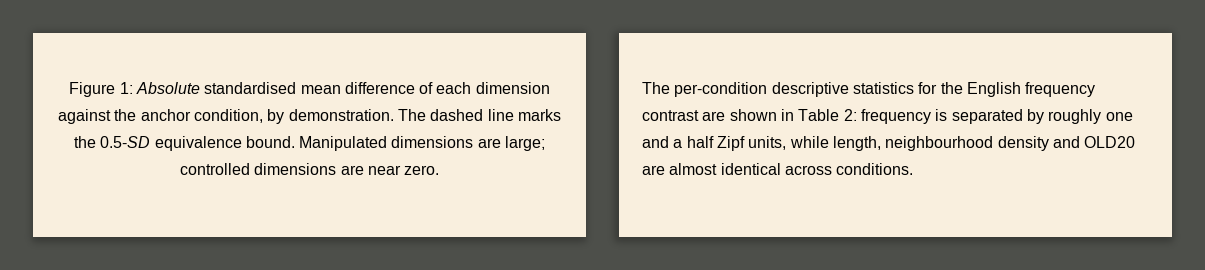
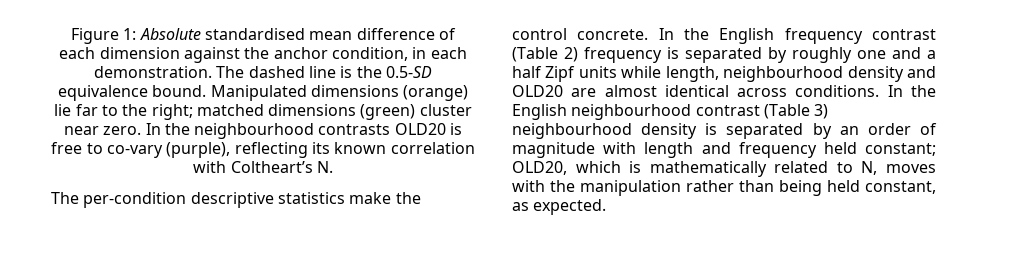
[267,109,285,124] by -> [412,47,467,59] in each
[517,109,561,121] marks -> [340,66,353,78] is
[477,136,546,151] [179,163,440,175] [642,82,1096,97] [642,109,857,121] are large; controlled dimensions are near zero. // The per-condition descriptive statistics for the English frequency contrast are shown in Table 2: -> [403,85,469,101] [54,104,472,120] [63,123,463,139] [51,142,475,158] [193,161,333,173] [51,192,421,208] [512,28,936,44] [512,47,578,62] (orange) lie far to the right; matched dimensions (green) cluster near zero. In the neighbourhood contrasts OLD20 is free to co-vary (purple), reflecting its known correlation with Coltheart’s N. // The per-condition descriptive statistics make the control concrete. In the English frequency contrast (Table 2)
[748,136,787,150] units, -> [578,66,617,78] units
(914, 169) none -> [887,85,936,97] [512,104,829,120] [512,123,938,139] [512,142,937,158] [512,161,936,177] [512,180,936,196] [512,199,607,215] In the English neighbourhood contrast (Table 3) neighbourhood density is separated by an order of magnitude with length and frequency held constant; OLD20, which is mathematically related to N, moves with the manipulation rather than being held constant, as expected.

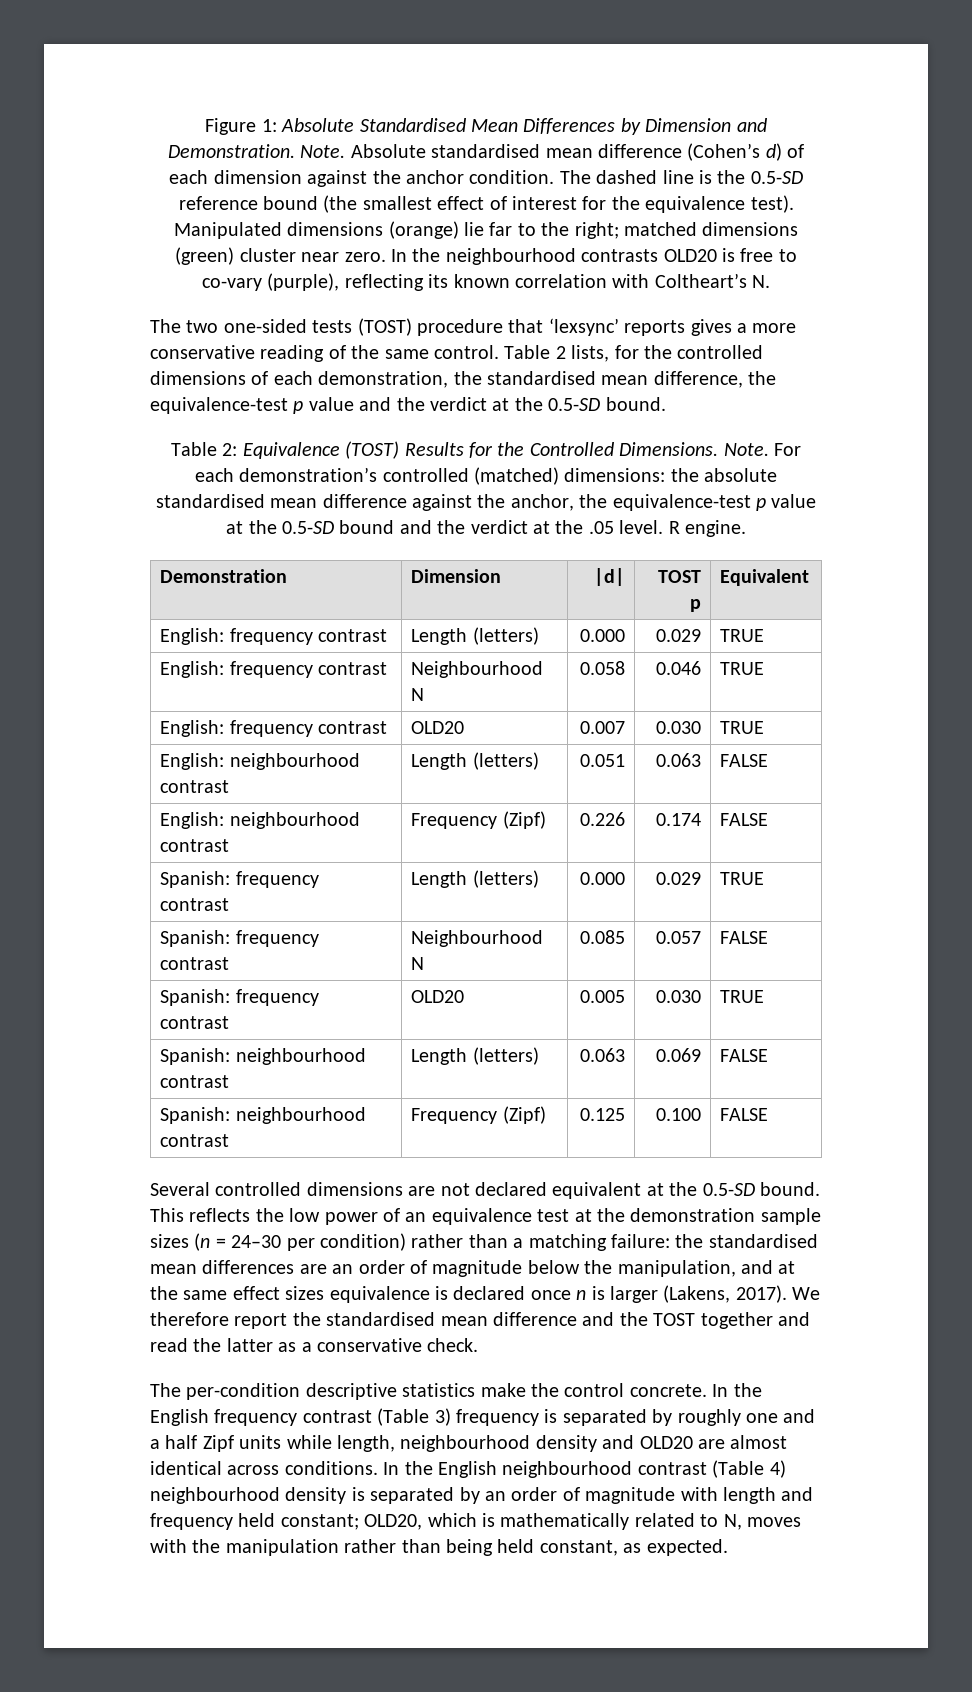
[205,28,435,40] standardised mean difference -> [359,118,767,135] [167,143,782,161] Standardised Mean Differences by Dimension and Demonstration. Note. Absolute standardised mean difference (Cohen’s d)
[331,47,467,61] [94,66,213,78] condition, in each demonstration. -> [469,170,555,184] condition.
[57,85,207,101] equivalence bound. -> [178,195,794,213] reference bound (the smallest effect of interest for the equivalence test).
(333, 167) none -> [150,318,797,336] [150,345,764,362] [150,371,777,388] [150,397,666,414] [171,441,801,459] [194,467,778,485] [155,494,817,511] [226,520,746,537] [160,569,288,583] [411,569,502,583] [593,568,625,586] [657,570,701,583] [689,599,701,612] [720,569,810,586] [160,628,387,645] [411,627,539,645] [579,629,625,642] [655,629,701,642] [720,629,765,642] [160,661,387,678] [411,661,544,678] [411,688,425,701] [579,661,625,675] [655,661,701,675] [720,662,765,675] [160,720,387,737] [411,721,465,734] [579,721,625,734] [655,721,701,734] [720,721,765,734] [160,753,360,770] [160,780,230,793] [411,752,539,770] [579,754,625,767] [655,753,701,767] [720,754,769,767] [160,812,360,829] [160,839,230,852] [411,811,546,829] [579,812,625,826] [655,813,701,826] [720,813,769,826] [160,871,319,888] [160,898,230,911] [411,870,539,888] [579,872,625,885] [655,872,701,885] [720,872,765,885] [160,930,319,947] [160,957,230,970] [411,930,544,947] [411,957,425,970] [579,930,625,944] [655,931,701,944] [720,931,769,944] [160,989,319,1006] [160,1016,230,1029] [411,990,465,1003] [579,990,625,1003] [655,990,701,1003] [720,990,765,1003] [160,1048,366,1065] [160,1075,230,1088] [411,1047,539,1065] [579,1048,625,1062] [655,1048,701,1062] [720,1049,769,1062] [160,1107,366,1124] [160,1134,230,1147] [411,1106,546,1124] [579,1108,625,1121] [655,1108,701,1121] [720,1108,769,1121] [150,1182,820,1199] [150,1208,821,1225] [150,1233,818,1251] [150,1260,796,1277] [150,1285,821,1303] [150,1312,810,1329] [150,1338,479,1352] // The two one-sided tests (TOST) procedure that ‘lexsync’ reports gives a more conservative reading of the same control. Table 2 lists, for the controlled dimensions of each demonstration, the standardised mean difference, the equivalence-test p value and the verdict at the 0.5-SD bound. // Table 2: Equivalence (TOST) Results for the Controlled Dimensions. Note. For each demonstration’s controlled (matched) dimensions: the absolute standardised mean difference against the anchor, the equivalence-test p value at the 0.5-SD bound and the verdict at the .05 level. R engine. // Demonstration | Dimension | |d| | TOST p | Equivalent // English: frequency contrast | Length (letters) | 0.000 | 0.029 | TRUE // English: frequency contrast | Neighbourhood N | 0.058 | 0.046 | TRUE // English: frequency contrast | OLD20 | 0.007 | 0.030 | TRUE // English: neighbourhood contrast | Length (letters) | 0.051 | 0.063 | FALSE // English: neighbourhood contrast | Frequency (Zipf) | 0.226 | 0.174 | FALSE // Spanish: frequency contrast | Length (letters) | 0.000 | 0.029 | TRUE // Spanish: frequency contrast | Neighbourhood N | 0.085 | 0.057 | FALSE // Spanish: frequency contrast | OLD20 | 0.005 | 0.030 | TRUE // Spanish: neighbourhood contrast | Length (letters) | 0.063 | 0.069 | FALSE // Spanish: neighbourhood contrast | Frequency (Zipf) | 0.125 | 0.100 | FALSE // Several controlled dimensions are not declared equivalent at the 0.5-SD bound. This reflects the low power of an equivalence test at the demonstration sample sizes (n = 24–30 per condition) rather than a matching failure: the standardised mean differences are an order of magnitude below the manipulation, and at the same effect sizes equivalence is declared once n is larger (Lakens, 2017). We therefore report the standardised mean difference and the TOST together and read the latter as a conservative check.
[564,47,578,62] 2) -> [434,1408,451,1426] 3)
[814,104,829,119] 3) -> [769,1460,786,1478] 4)

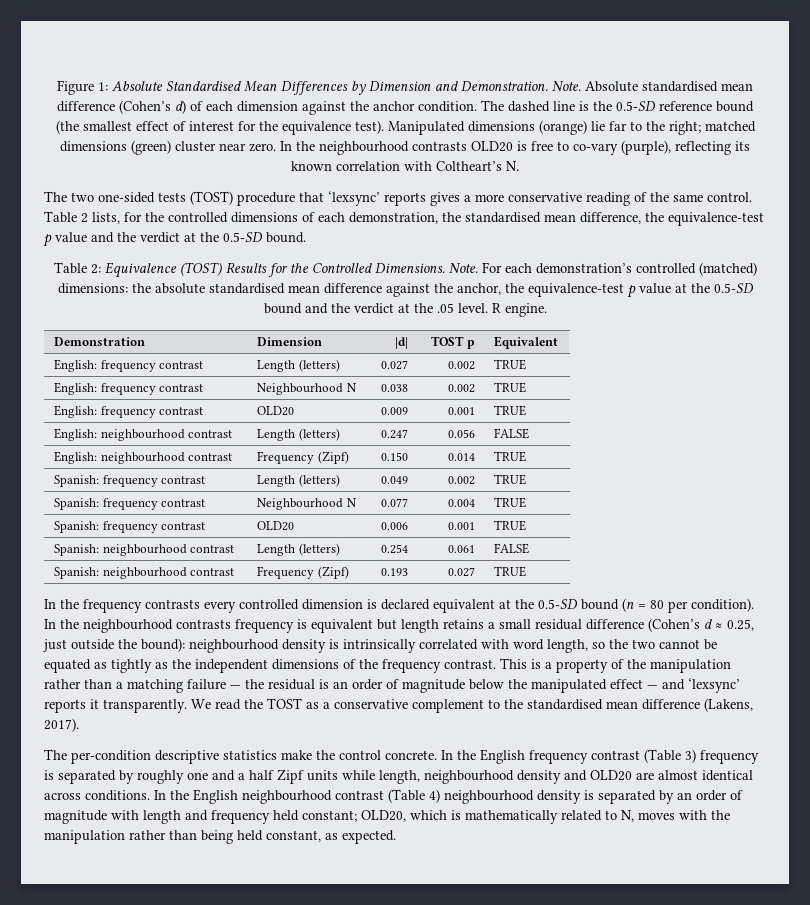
[579,629,625,642] [655,629,701,642] 0.000 | 0.029 -> [380,360,408,370] [447,361,475,370] 0.027 | 0.002
[579,661,625,675] [655,661,701,675] 0.058 | 0.046 -> [380,384,408,392] [447,384,475,393] 0.038 | 0.002
[579,721,625,734] [655,721,701,734] 0.007 | 0.030 -> [380,407,408,415] [447,407,475,415] 0.009 | 0.001
[579,754,625,767] [655,753,701,767] 0.051 | 0.063 -> [380,429,408,439] [447,429,475,438] 0.247 | 0.056
[579,812,625,826] [655,813,701,826] [720,813,769,826] 0.226 | 0.174 | FALSE -> [380,452,408,461] [447,453,475,461] [494,451,527,462] 0.150 | 0.014 | TRUE
[579,872,625,885] [655,872,701,885] 0.000 | 0.029 -> [380,476,408,484] [447,476,475,485] 0.049 | 0.002
[579,930,625,944] [655,931,701,944] [720,931,769,944] 0.085 | 0.057 | FALSE -> [380,498,408,507] [447,499,475,507] [494,497,527,508] 0.077 | 0.004 | TRUE
[579,990,625,1003] [655,990,701,1003] 0.005 | 0.030 -> [380,522,408,530] [447,522,475,530] 0.006 | 0.001
[579,1048,625,1062] [655,1048,701,1062] 0.063 | 0.069 -> [380,544,408,554] [447,545,475,553] 0.254 | 0.061
[579,1108,625,1121] [655,1108,701,1121] [720,1108,769,1121] [150,1182,470,1196] 0.125 | 0.100 | FALSE // Several controlled dimensions are not -> [380,568,408,576] [447,567,475,577] [494,566,527,577] [44,599,377,613] 0.193 | 0.027 | TRUE // In the frequency contrasts every controlled dimension is
[759,1182,820,1196] [150,1208,821,1225] [150,1233,818,1251] [150,1260,327,1274] bound. This reflects the low power of an equivalence test at the demonstration sample sizes (n = 24–30 per condition) rather than a matching failure: the standardised mean differences are -> [581,598,754,613] [44,618,754,633] [43,638,717,653] [44,658,731,673] [44,679,329,693] bound (n = 80 per condition). In the neighbourhood contrasts frequency is equivalent but length retains a small residual difference (Cohen’s d ≈ 0.25, just outside the bound): neighbourhood density is intrinsically correlated with word length, so the two cannot be equated as tightly as the independent dimensions of the frequency contrast. This is a property of the manipulation rather than a matching failure — the residual is
[617,1260,796,1277] [150,1285,821,1303] [150,1312,810,1329] [150,1338,479,1352] manipulation, and at the same effect sizes equivalence is declared once n is larger (Lakens, 2017). We therefore report the standardised mean difference and the TOST together and read the latter as a conservative check. -> [531,678,740,693] [44,698,753,713] [44,718,79,732] manipulated effect — and ‘lexsync’ reports it transparently. We read the TOST as a conservative complement to the standardised mean difference (Lakens, 2017).

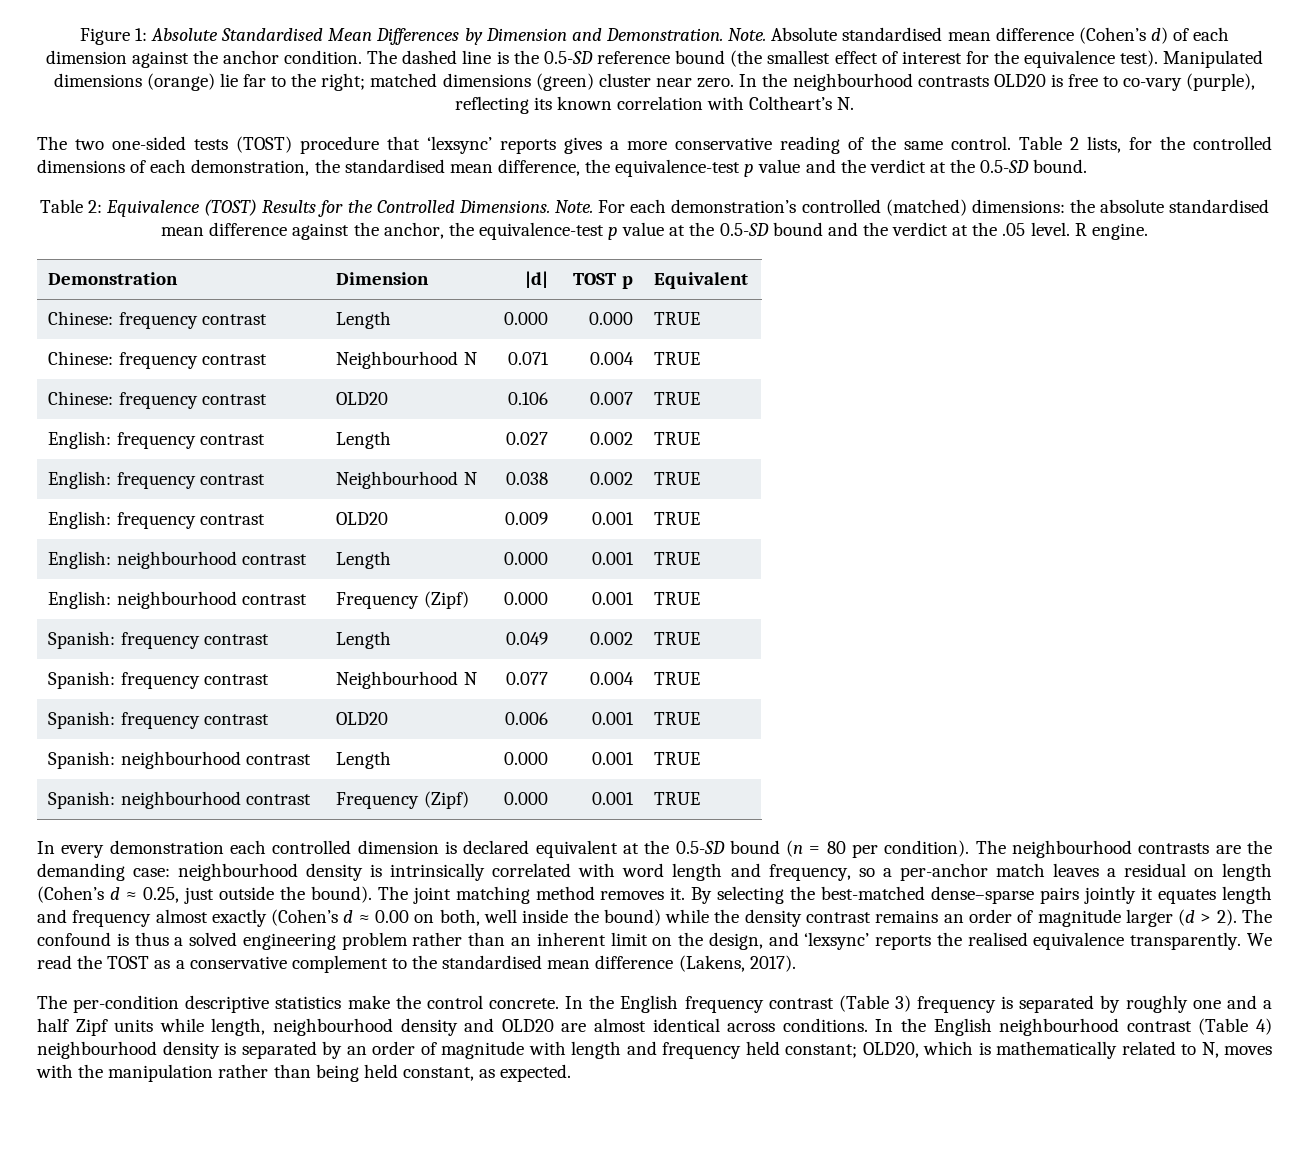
(559, 342) none -> [48,311,267,329] [336,311,392,329] [503,312,548,325] [588,312,633,325] [654,312,701,325] [48,351,267,369] [336,351,477,369] [507,352,549,365] [589,352,634,365] [654,352,701,365] [48,391,267,409] [336,392,389,405] [507,392,548,405] [589,392,633,405] [654,392,701,405] // Chinese: frequency contrast | Length | 0.000 | 0.000 | TRUE // Chinese: frequency contrast | Neighbourhood N | 0.071 | 0.004 | TRUE // Chinese: frequency contrast | OLD20 | 0.106 | 0.007 | TRUE
[298,359,340,372] (letters) -> (392, 440) none
[298,428,340,441] [380,429,408,439] [447,429,475,438] [494,428,530,439] (letters) | 0.247 | 0.056 | FALSE -> [503,552,548,565] [591,552,634,565] [654,552,701,565] | 0.000 | 0.001 | TRUE
[380,452,408,461] [447,453,475,461] 0.150 | 0.014 -> [503,592,548,605] [591,592,634,605] 0.000 | 0.001
[298,474,340,487] (letters) -> (392, 640) none
[298,543,340,556] [380,544,408,554] [447,545,475,553] [494,543,530,554] (letters) | 0.254 | 0.061 | FALSE -> [503,752,548,765] [591,752,634,765] [654,752,701,765] | 0.000 | 0.001 | TRUE
[380,568,408,576] [447,567,475,577] 0.193 | 0.027 -> [503,792,548,805] [591,792,634,805] 0.000 | 0.001
[60,599,236,613] the frequency contrasts every -> [61,840,266,858] every demonstration each
[44,619,644,633] In the neighbourhood contrasts frequency is equivalent but length retains a small residual difference -> [975,840,1273,858] [37,863,1272,881] The neighbourhood contrasts are the demanding case: neighbourhood density is intrinsically correlated with word length and frequency, so a per-anchor match leaves a residual on length
[141,638,717,653] [44,658,731,673] [44,678,740,693] [44,699,99,713] bound): neighbourhood density is intrinsically correlated with word length, so the two cannot be equated as tightly as the independent dimensions of the frequency contrast. This is a property of the manipulation rather than a matching failure — the residual is an order of magnitude below the manipulated effect — and ‘lexsync’ reports it -> [310,886,1272,904] [37,909,1273,927] [37,932,1125,950] bound). The joint matching method removes it. By selecting the best-matched dense–sparse pairs jointly it equates length and frequency almost exactly (Cohen’s d ≈ 0.00 on both, well inside the bound) while the density contrast remains an order of magnitude larger (d > 2). The confound is thus a solved engineering problem rather than an inherent limit on the design, and ‘lexsync’ reports the realised equivalence

